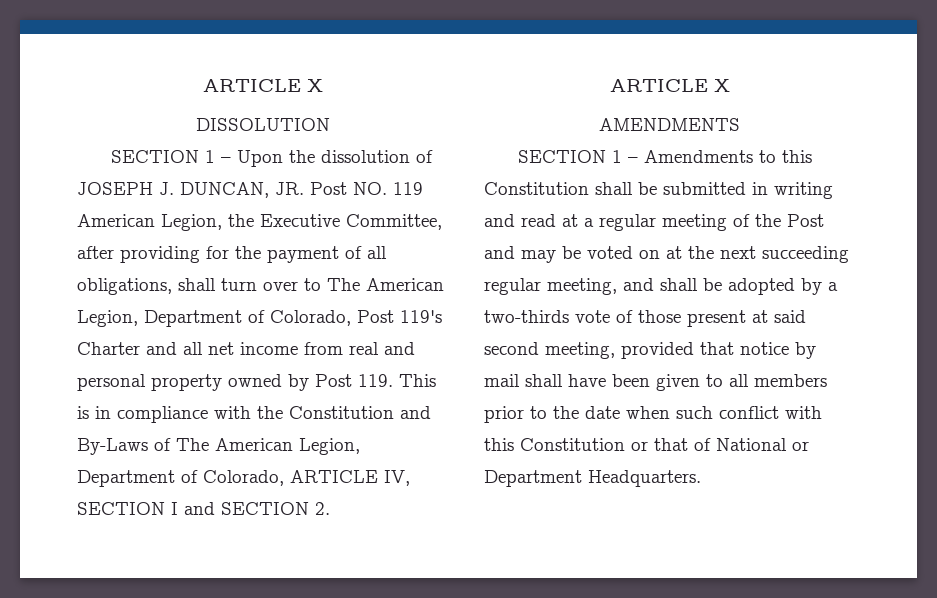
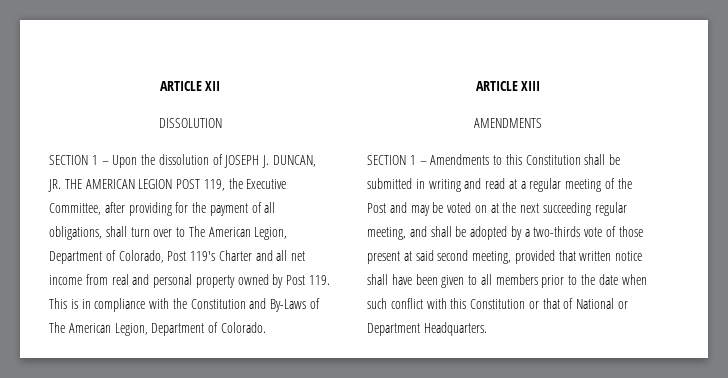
[202,79,323,92] ARTICLE X -> [159,81,221,91] ARTICLE XII
[310,182,423,195] [77,214,222,231] Post NO. 119 American Legion, -> [64,179,225,191] THE AMERICAN LEGION POST 119,
[203,470,410,486] [77,502,330,515] [609,79,730,92] Colorado, ARTICLE IV, SECTION I and SECTION 2. // ARTICLE X -> [220,322,266,333] [475,81,541,91] Colorado. // ARTICLE XIII
[740,342,816,359] [484,374,520,387] notice by mail -> [579,251,643,261] written notice

